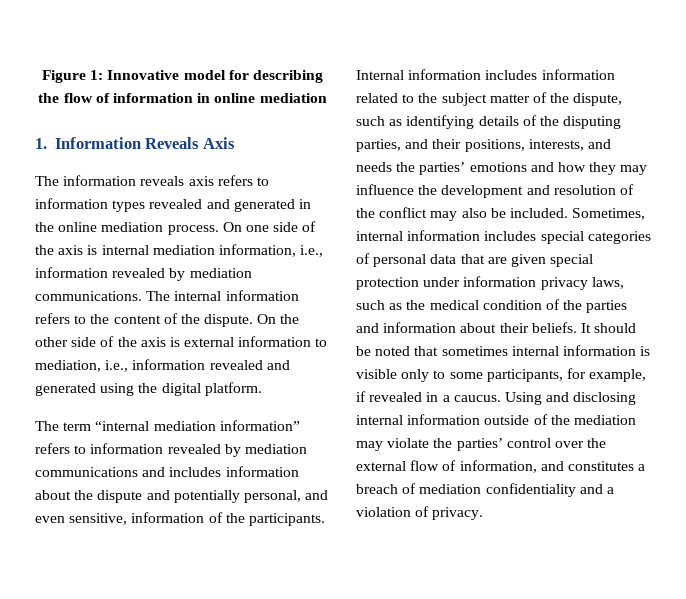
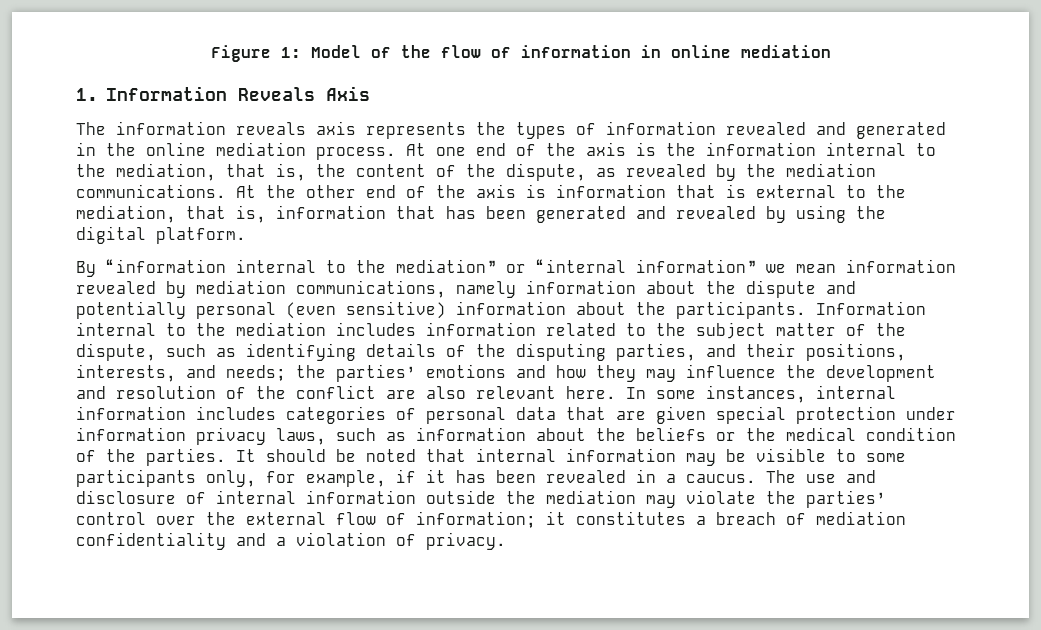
[107,70,323,83] Innovative model for describing -> [310,45,391,58] Model of
[217,175,269,186] [35,198,146,212] refers to information types -> [366,121,716,139] represents the types of information
[222,221,317,232] [35,244,324,257] [35,267,252,281] [35,290,299,301] [35,313,277,327] On one side of the axis is internal mediation information, i.e., information revealed by mediation communications. The internal information refers to the content of the dispute. On -> [406,142,936,156] [76,163,876,181] [76,184,256,198] At one end of the axis is the information internal to the mediation, that is, the content of the dispute, as revealed by the mediation communications. At
[71,336,328,347] [35,359,290,372] [35,382,262,396] [35,420,300,431] [35,443,307,457] [35,467,222,477] side of the axis is external information to mediation, i.e., information revealed and generated using the digital platform. // The term “internal mediation information” refers to information revealed by mediation communications and includes -> [366,184,906,198] [76,205,886,223] [76,226,246,244] [76,259,956,277] [76,280,516,298] end of the axis is information that is external to the mediation, that is, information that has been generated and revealed by using the digital platform. // By “information internal to the mediation” or “internal information” we mean information revealed by mediation communications, namely
[243,490,329,503] [35,512,325,526] [356,69,482,80] personal, and even sensitive, information of the participants. Internal information -> [196,301,926,319] [76,322,326,336] personal (even sensitive) information about the participants. Information internal to the mediation
[356,162,392,172] needs -> [226,365,286,381] needs;
[430,208,646,221] may also be included. Sometimes, -> [386,385,806,403] are also relevant here. In some instances,
[540,231,584,244] special -> (276, 413) none
(403, 306) none -> [416,427,736,441] information about the beliefs or
[586,300,628,313] [356,322,577,333] parties and information about their beliefs. -> [146,448,226,466] parties.
[441,345,651,356] [356,368,647,382] [356,391,637,405] sometimes internal information is visible only to some participants, for example, if revealed in a caucus. Using and disclosing -> [476,448,906,466] [76,469,876,487] [76,490,206,504] internal information may be visible to some participants only, for example, if it has been revealed in a caucus. The use and disclosure of
[533,414,548,425] of -> (496, 497) none
[459,460,564,473] information, and -> [416,511,566,528] information; it

